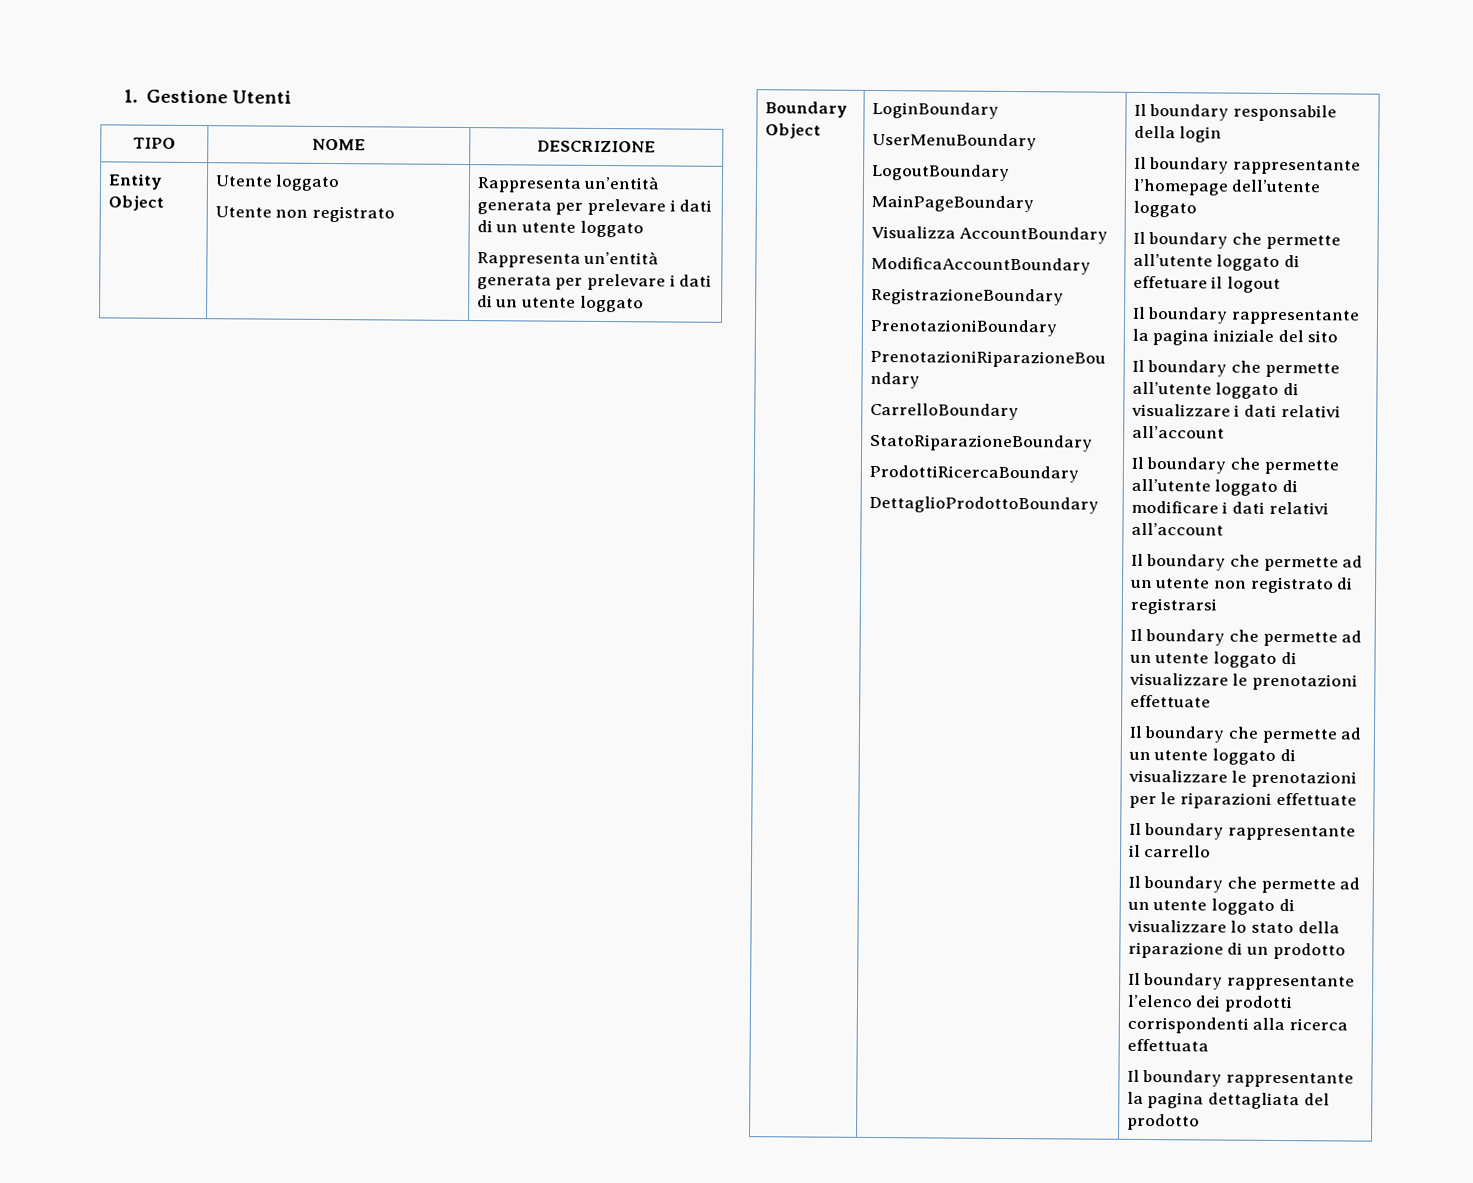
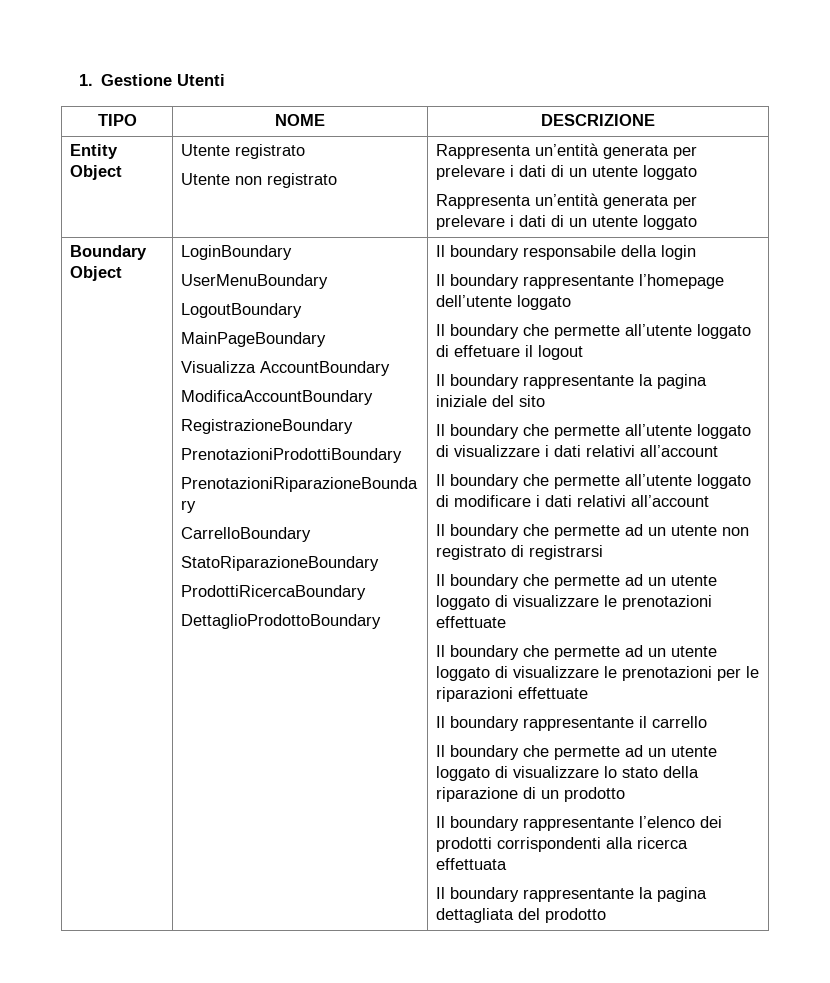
[275,174,341,192] loggato -> [234,144,305,159] registrato
[869,318,1057,337] PrenotazioniBoundary -> [180,448,402,463] PrenotazioniProdottiBoundary

